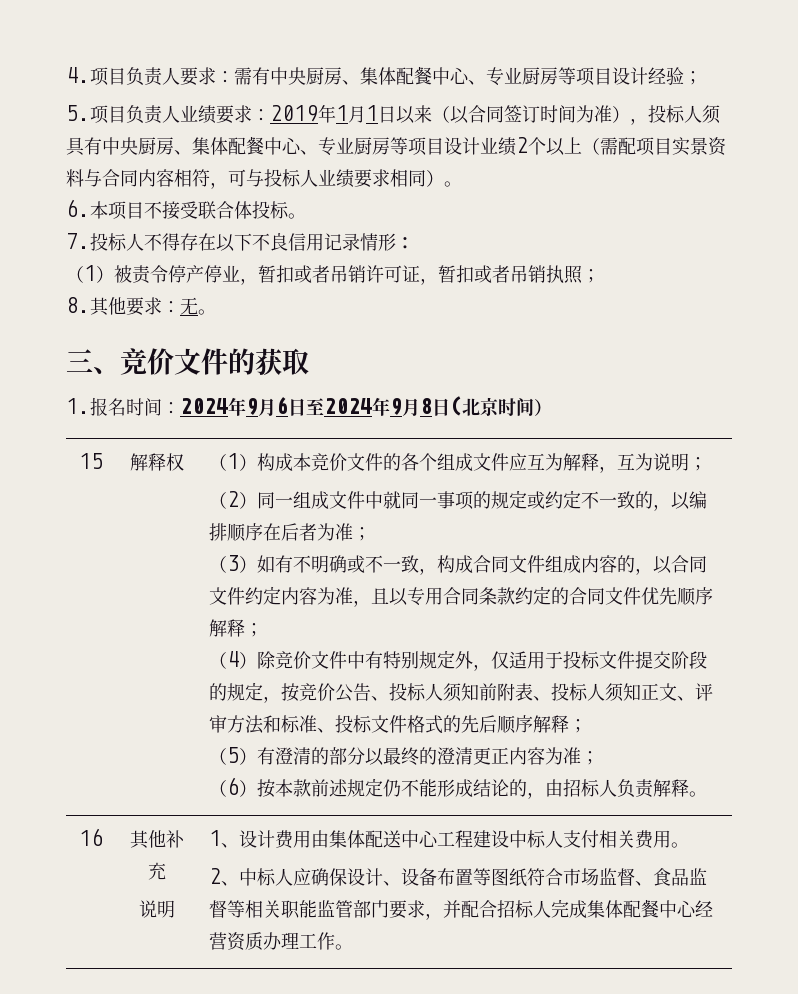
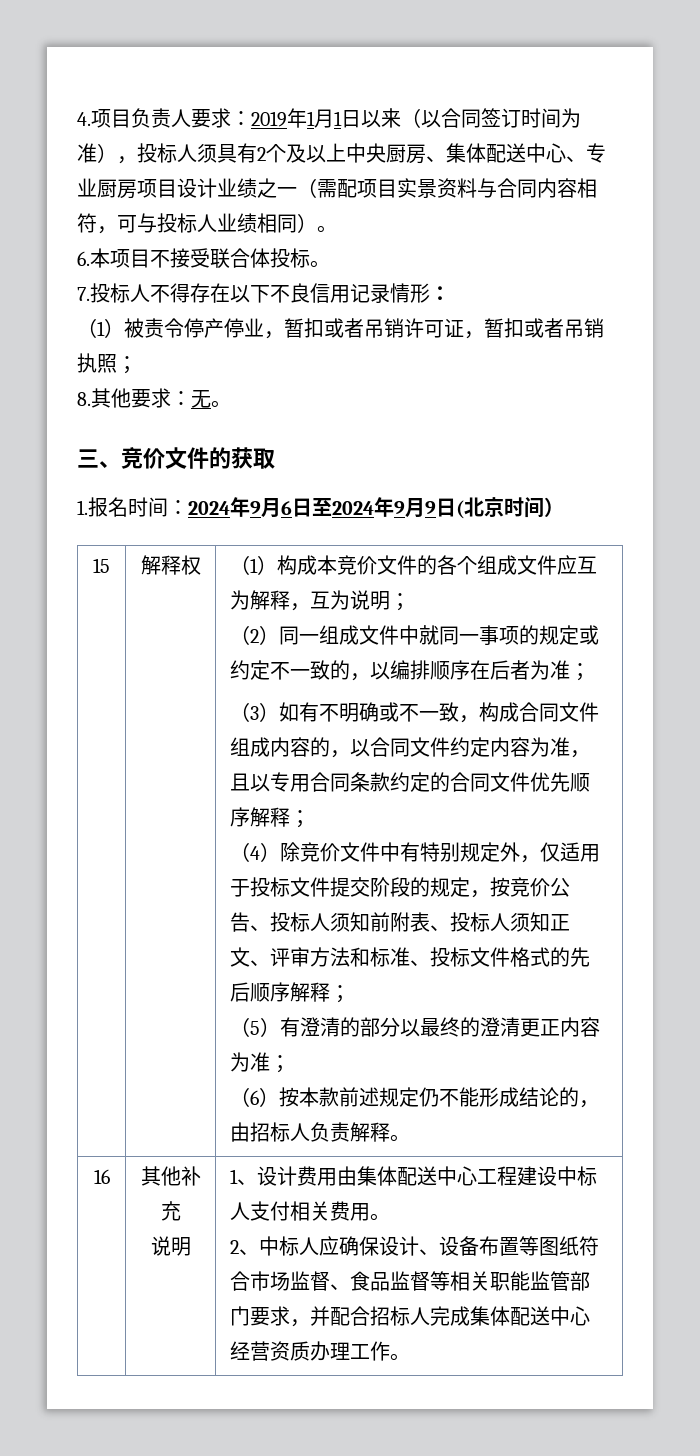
[234,66,702,86] [66,105,270,124] 需有中央厨房、集体配餐中心、专业厨房等项目设计经验； // 5.项目负责人业绩要求： -> (251, 118) none
[102,136,408,156] 中央厨房、集体配餐中心、专业厨房等 -> [257,143,606,164] [77,178,137,199] 2个及以上中央厨房、集体配送中心、专业厨房
[516,137,582,156] 2个以上 -> [257,178,297,198] 之一
[354,169,390,188] 要求 -> (257, 223) none
[420,398,432,414] 8 -> [425,501,436,515] 9
[641,899,660,918] 餐 -> [530,1306,551,1326] 送

